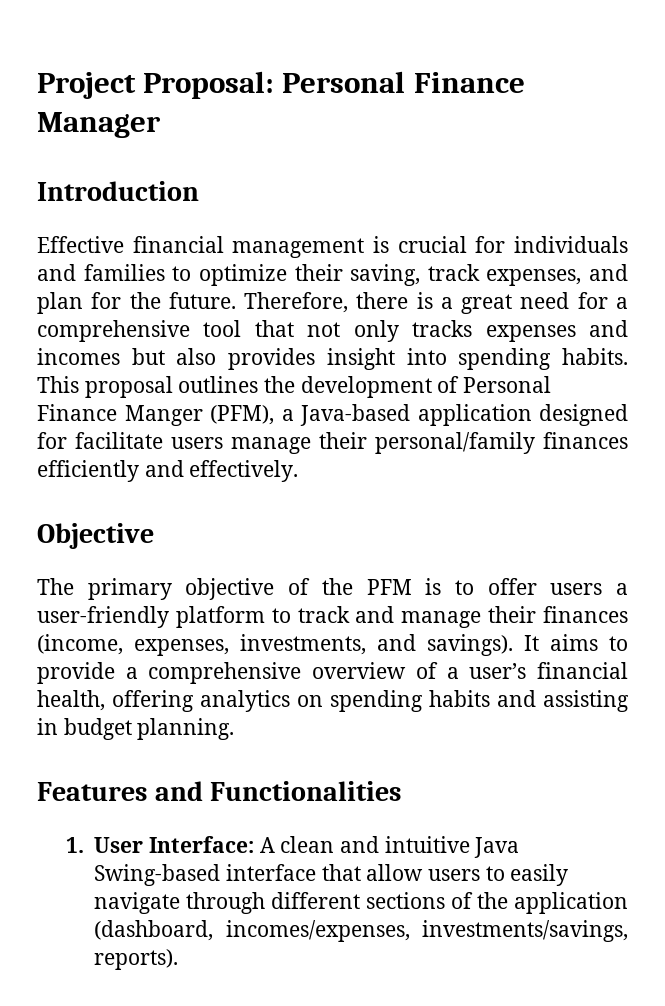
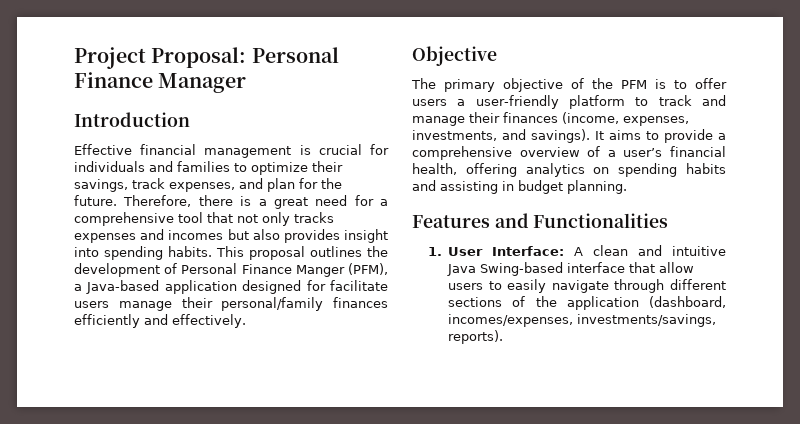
[350,264,421,286] saving, -> [74,179,128,192] savings,

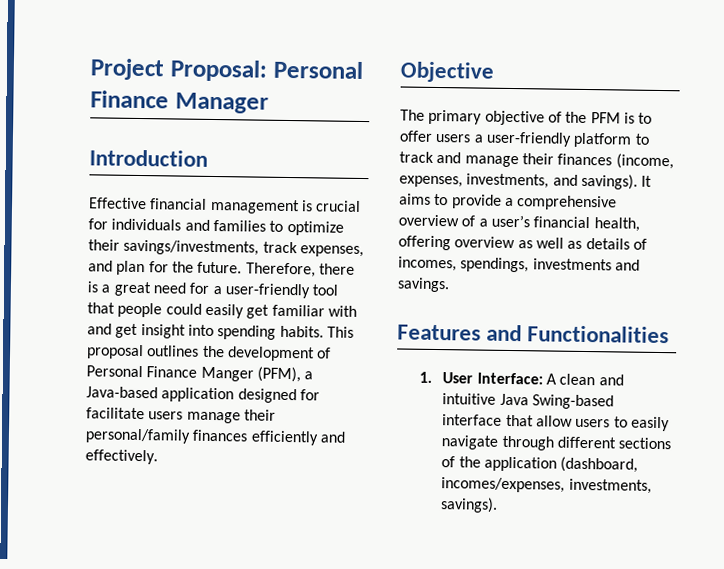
[74,179,128,192] savings, -> [123,239,260,256] savings/investments,
[74,212,174,226] comprehensive -> [224,283,310,299] user-friendly
[237,212,334,226] [74,229,340,243] not only tracks expenses and incomes but also provides -> [117,302,357,319] [87,323,139,338] people could easily get familiar with and get
[525,163,726,177] [412,180,627,194] analytics on spending habits and assisting in budget planning. -> [454,236,647,250] [398,256,640,273] [397,277,450,293] overview as well as details of incomes, spendings, investments and savings.
[577,314,717,327] [448,330,504,344] investments/savings, reports). -> [568,478,652,494] [440,497,499,513] investments, savings).

